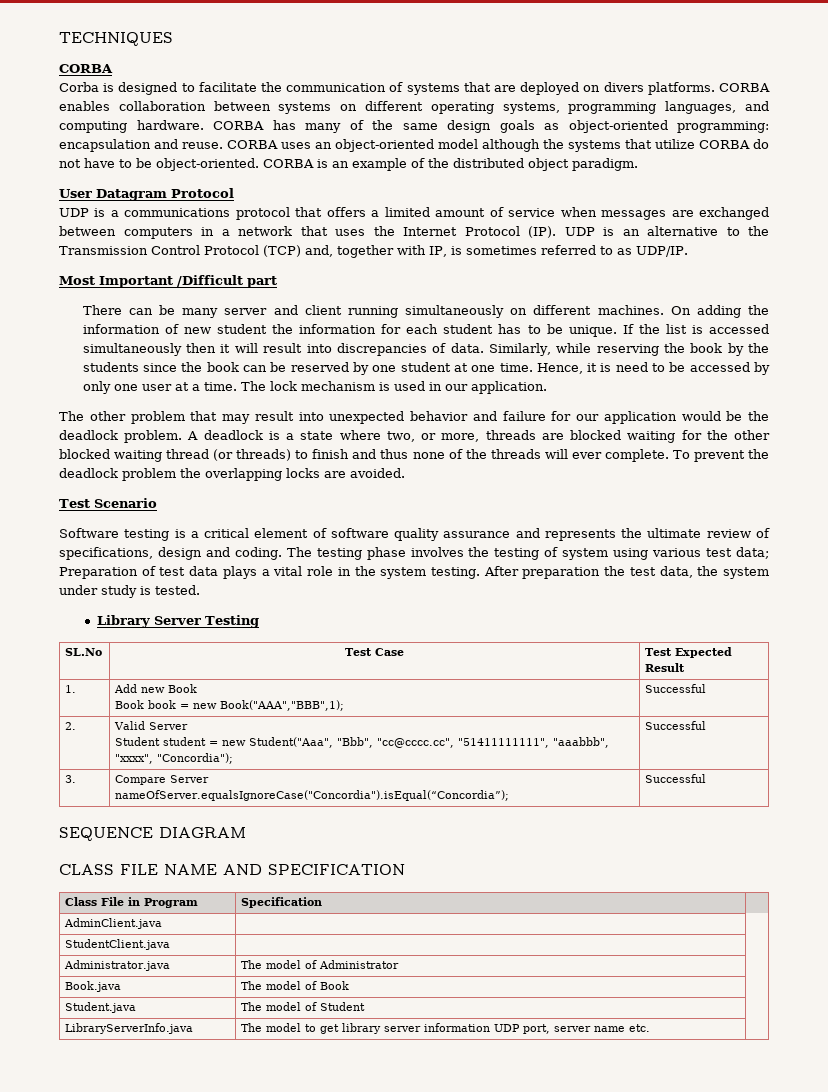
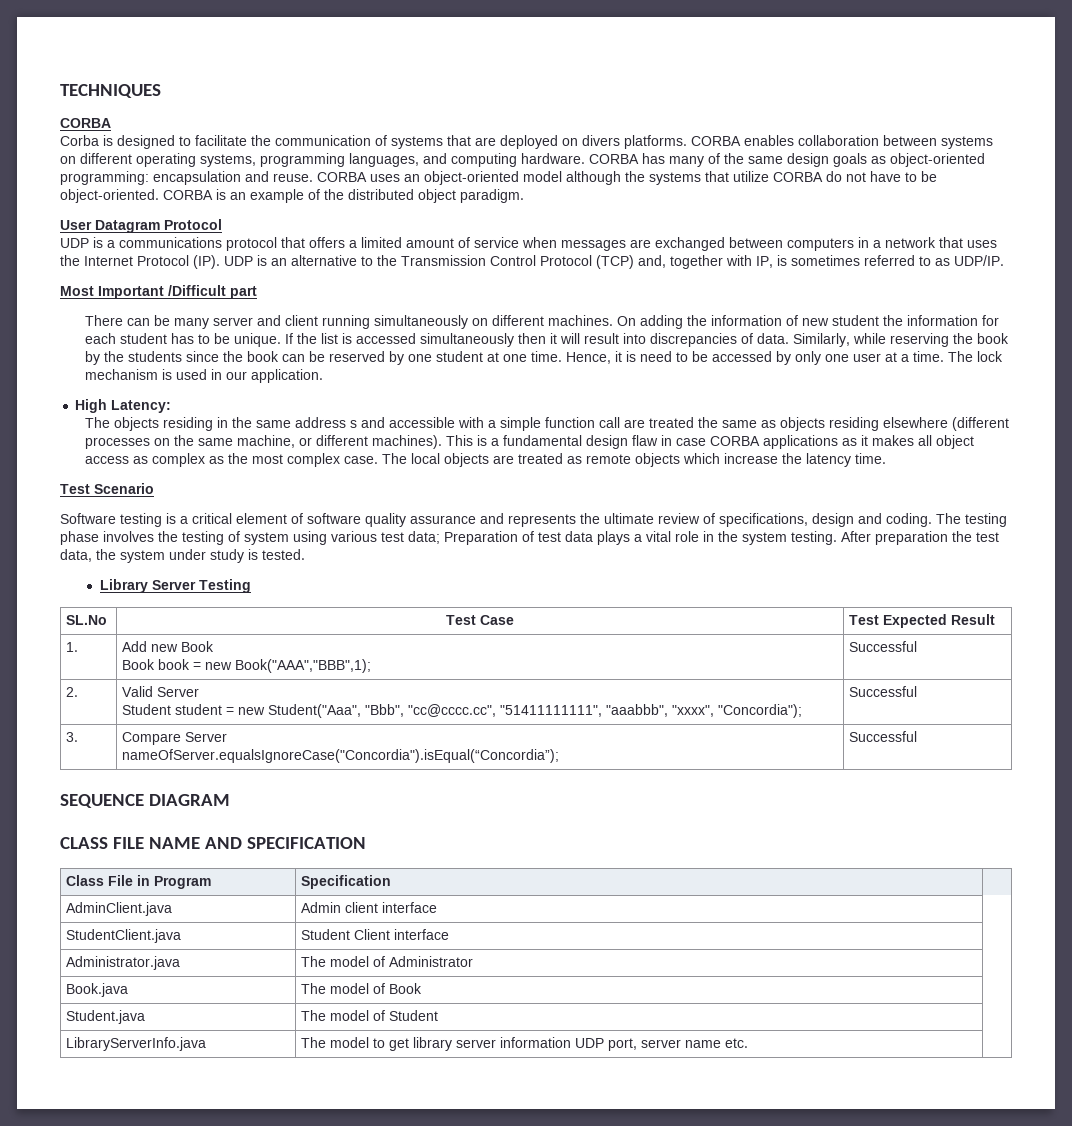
[59,411,769,424] [59,430,771,443] [59,449,769,462] [59,468,405,481] // The other problem that may result into unexpected behavior and failure for our application would be the deadlock problem. A deadlock is a state where two, or more, threads are blocked waiting for the other blocked waiting thread (or threads) to finish and thus none of the threads will ever complete. To prevent the deadlock problem the overlapping locks are avoided. -> [75,399,172,413] [84,417,1009,431] [84,435,974,449] [84,453,886,467] // High Latency: // The objects residing in the same address s and accessible with a simple function call are treated the same as objects residing elsewhere (different processes on the same machine, or different machines). This is a fundamental design flaw in case CORBA applications as it makes all object access as complex as the most complex case. The local objects are treated as remote objects which increase the latency time.
[65,939,171,950] | // StudentClient.java | -> [301,902,438,913] [66,929,182,943] [301,929,450,940] Admin client interface | // StudentClient.java | Student Client interface

